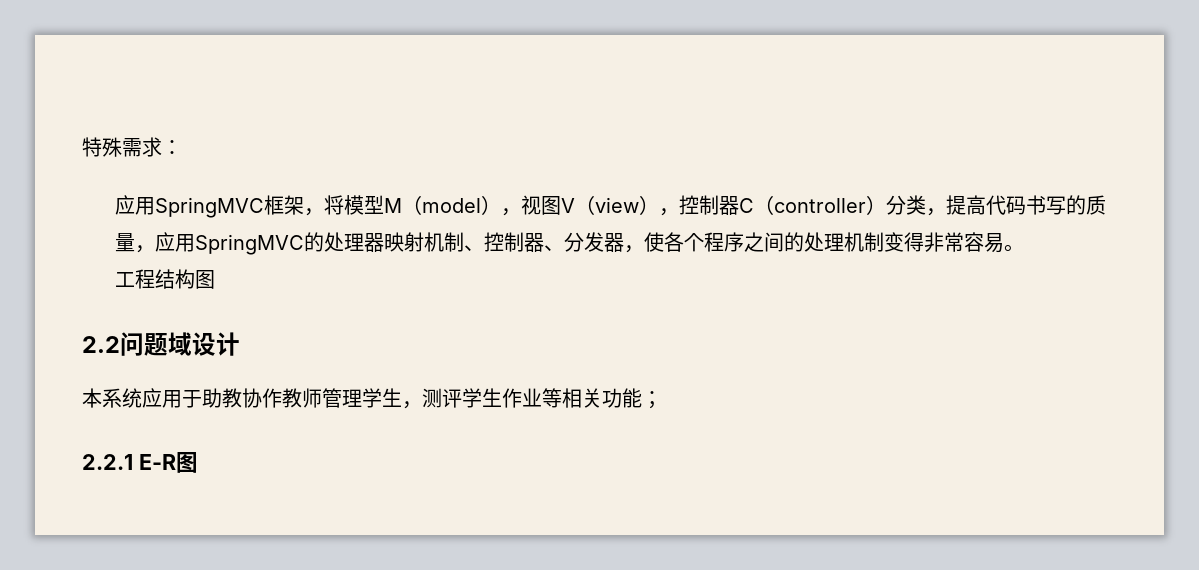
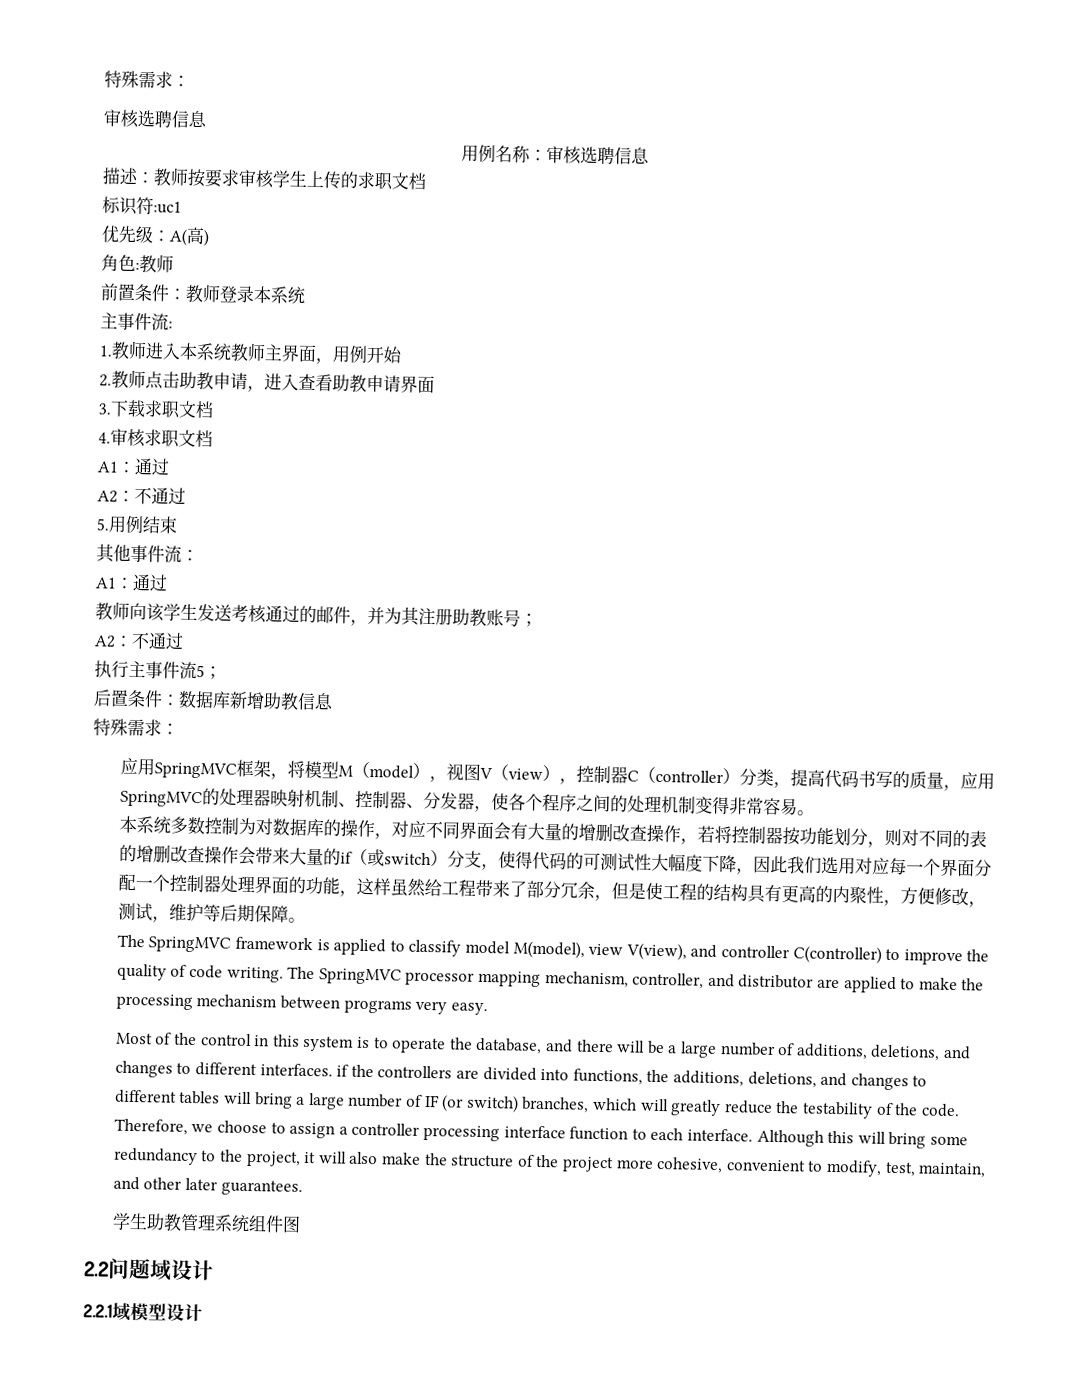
[82,137,182,157] 特殊需求： -> [104,70,190,89] [103,109,208,129] [460,144,650,166] [102,167,426,191] [102,196,182,215] [101,225,210,247] [101,254,174,274] [100,283,306,304] [100,312,173,331] [99,340,403,365] [99,369,435,394] [98,399,214,419] [98,428,213,448] [97,457,170,476] [97,486,186,505] [96,515,178,534] [96,543,199,563] [95,573,168,592] [95,601,538,627] [94,631,184,650] [94,660,222,680] [93,689,334,711] [93,718,179,737] 特殊需求： // 审核选聘信息 // 用例名称：审核选聘信息 // 描述：教师按要求审核学生上传的求职文档 // 标识符:uc1 // 优先级：A(高) // 角色:教师 // 前置条件：教师登录本系统 // 主事件流: // 1.教师进入本系统教师主界面，用例开始 // 2.教师点击助教申请，进入查看助教申请界面 // 3.下载求职文档 // 4.审核求职文档 // A1：通过 // A2：不通过 // 5.用例结束 // 其他事件流： // A1：通过 // 教师向该学生发送考核通过的邮件，并为其注册助教账号； // A2：不通过 // 执行主事件流5； // 后置条件：数据库新增助教信息 // 特殊需求：
[115,269,216,289] [82,332,240,356] [82,388,662,409] 工程结构图 // 2.2问题域设计 // 本系统应用于助教协作教师管理学生，测评学生作业等相关功能； -> [118,815,987,848] [118,844,992,877] [117,873,986,908] [117,902,306,923] [116,934,990,966] [116,963,985,994] [115,993,488,1016] [115,1032,971,1061] [114,1060,928,1091] [114,1089,960,1119] [113,1118,968,1149] [113,1147,987,1178] [112,1176,303,1196] [111,1212,301,1233] [84,1257,214,1281] 本系统多数控制为对数据库的操作，对应不同界面会有大量的增删改查操作，若将控制器按功能划分，则对不同的表的增删改查操作会带来大量的if（或switch）分支，使得代码的可测试性大幅度下降，因此我们选用对应每一个界面分配一个控制器处理界面的功能，这样虽然给工程带来了部分冗余，但是使工程的结构具有更高的内聚性，方便修改，测试，维护等后期保障。 // The SpringMVC framework is applied to classify model M(model), view V(view), and controller C(controller) to improve the quality of code writing. The SpringMVC processor mapping mechanism, controller, and distributor are applied to make the processing mechanism between programs very easy. // Most of the control in this system is to operate the database, and there will be a large number of additions, deletions, and changes to different interfaces. if the controllers are divided into functions, the additions, deletions, and changes to different tables will bring a large number of IF (or switch) branches, which will greatly reduce the testability of the code. Therefore, we choose to assign a controller processing interface function to each interface. Although this will bring some redundancy to the project, it will also make the structure of the project more cohesive, convenient to modify, test, maintain, and other later guarantees. // 学生助教管理系统组件图 // 2.2问题域设计
[138,452,198,473] E-R图 -> [112,1302,203,1322] 域模型设计

